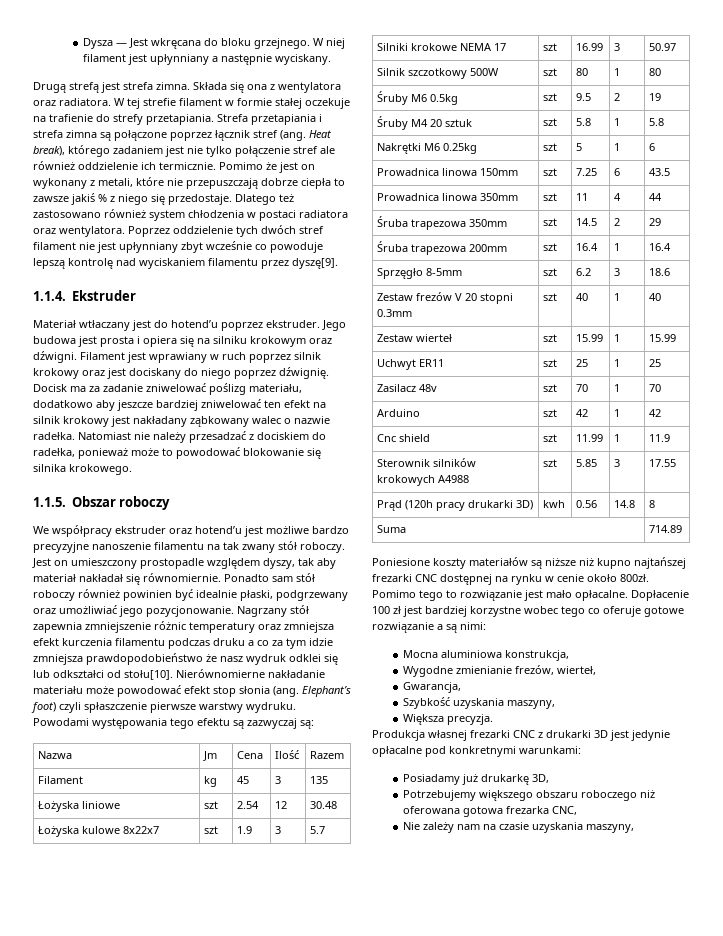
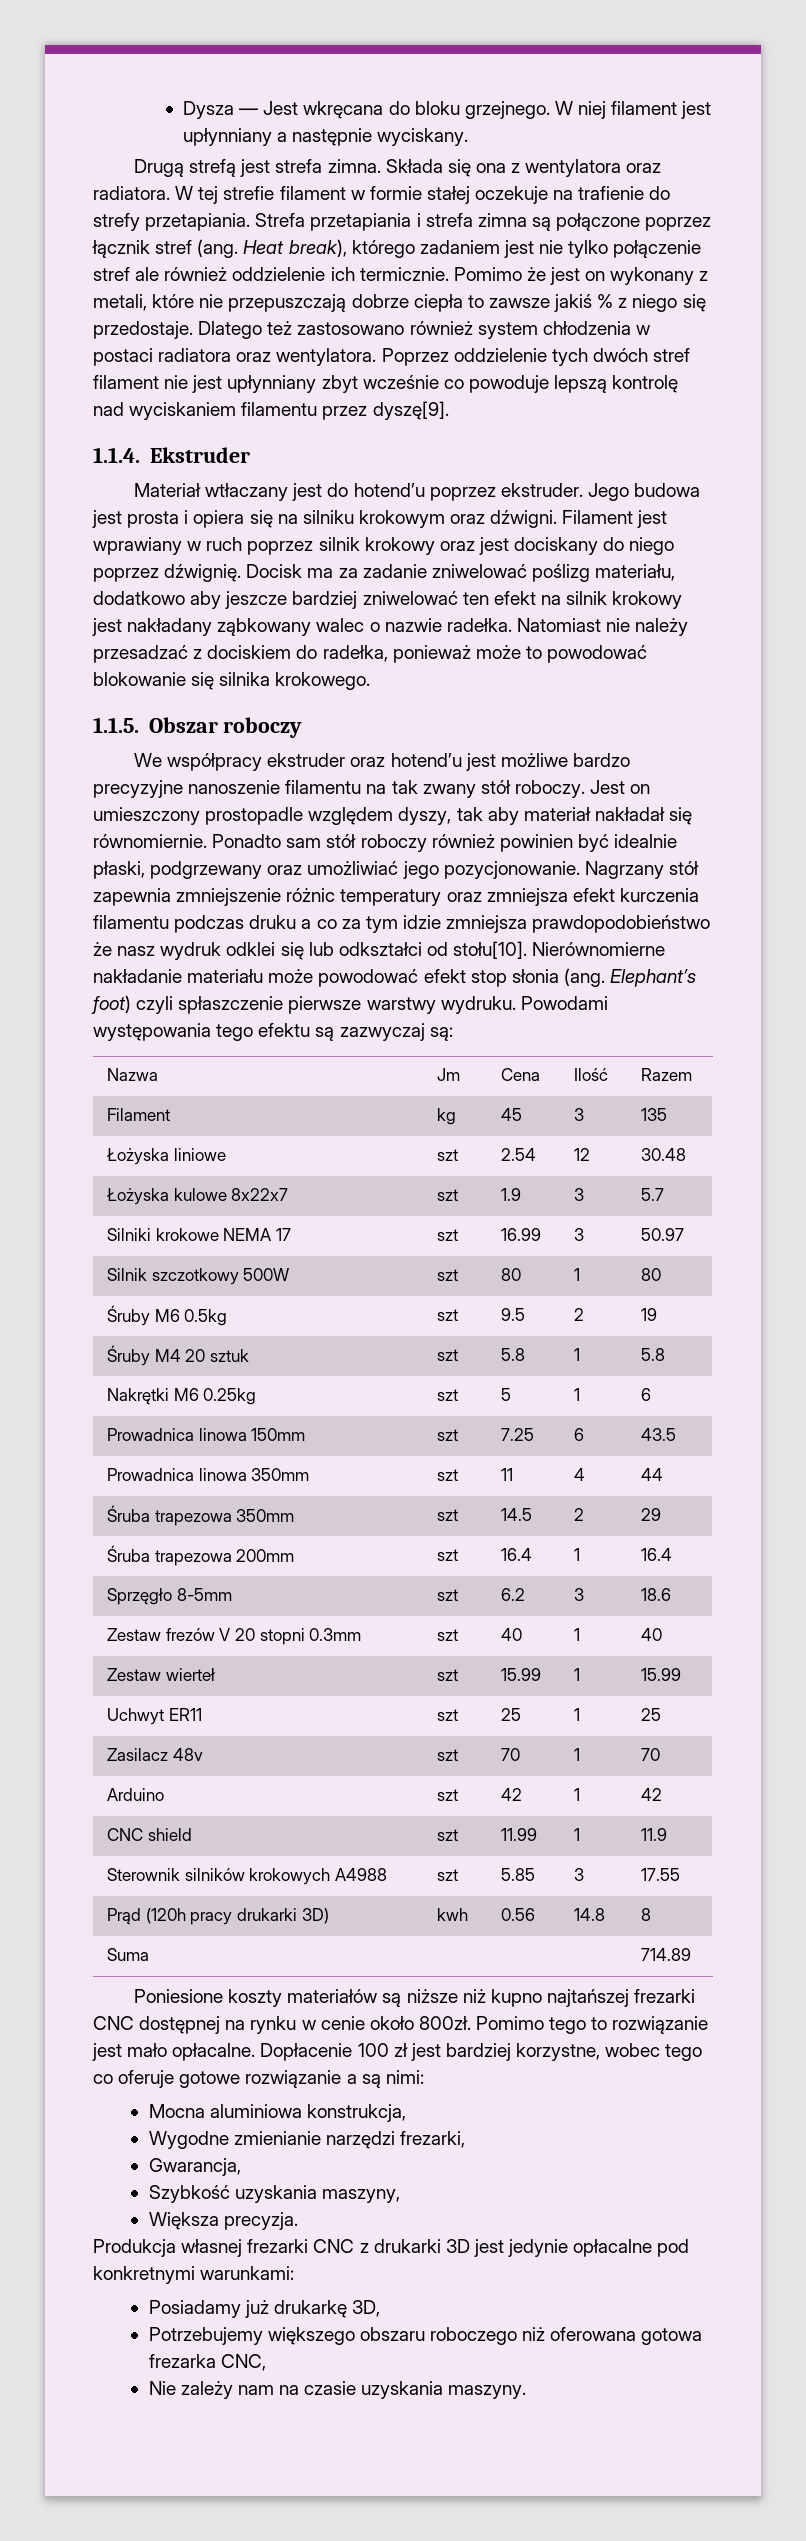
[376,434,396,442] Cnc -> [107,1828,144,1841] CNC
[470,606,521,617] korzystne -> [516,2043,601,2061] korzystne,
[514,665,596,675] frezów, wierteł, -> [325,2131,465,2149] narzędzi frezarki,
[585,824,634,833] maszyny, -> [448,2385,527,2399] maszyny.

